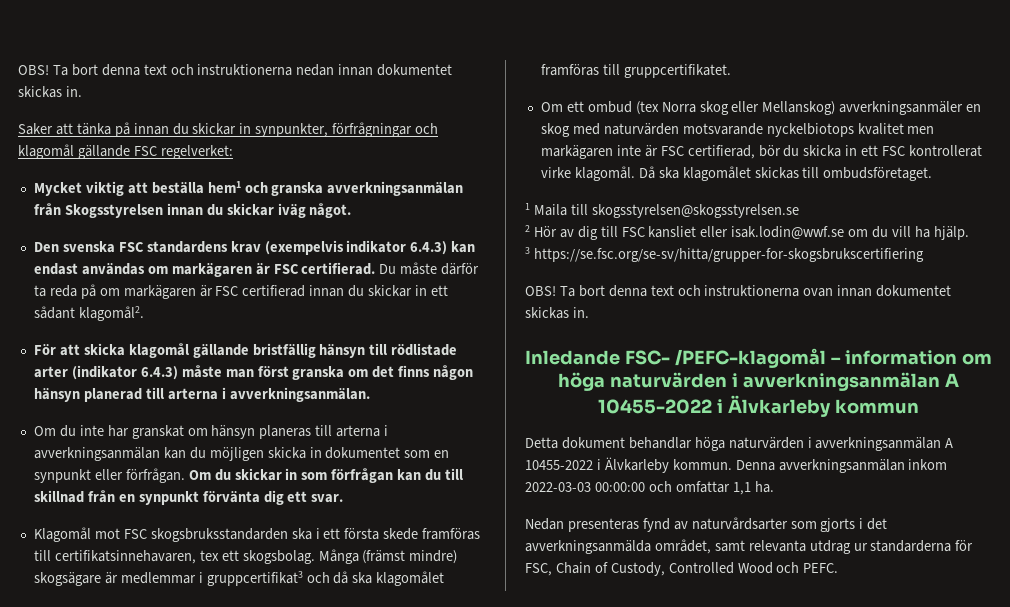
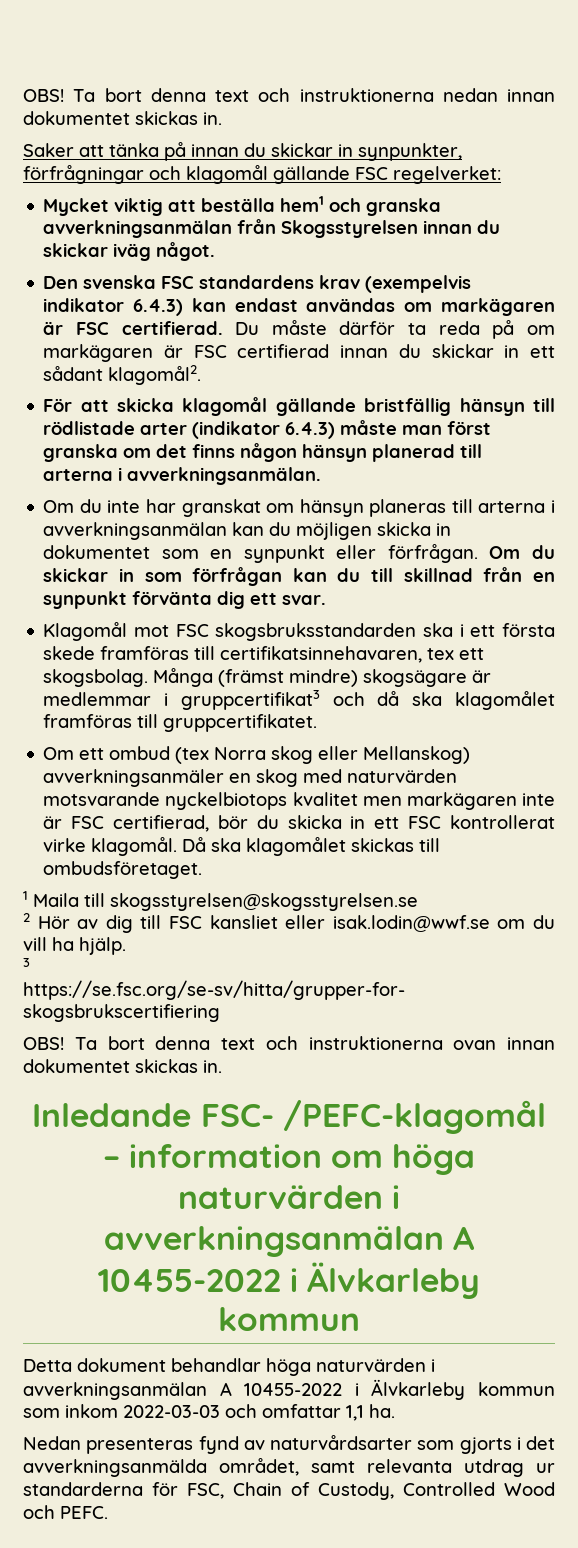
[672,459,905,473] kommun. Denna avverkningsanmälan -> [478,1382,555,1396] [23,1408,60,1418] kommun som
[594,482,645,492] 00:00:00 -> (220, 1411) none

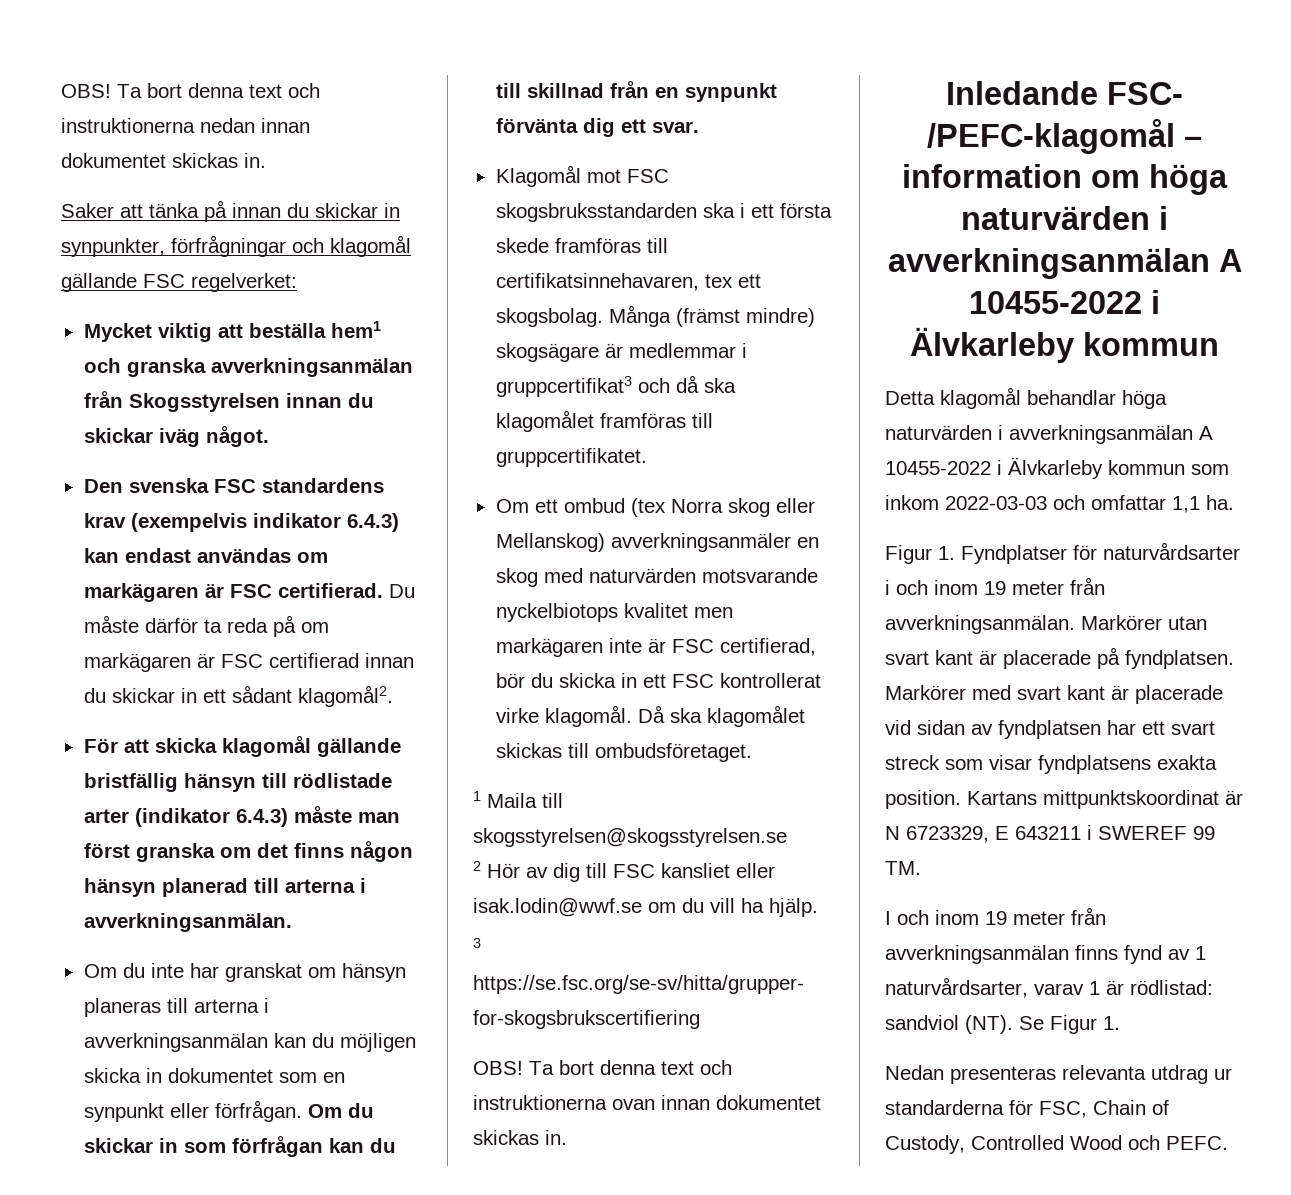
[77,1358,166,1372] dokument -> [940,387,1021,409] klagomål
[23,1435,555,1454] [23,1458,355,1477] Nedan presenteras fynd av naturvårdsarter som gjorts i det avverkningsanmälda området, samt -> [885,542,1240,564] [885,577,1105,595] [885,615,1207,634] [885,647,1234,669] [885,685,1223,704] [885,720,1215,739] [885,755,1217,774] [885,790,1243,809] [885,825,1215,843] [885,861,921,875] [885,907,1106,925] [885,945,1206,964] [885,977,1213,998] [885,1015,1120,1034] [885,1065,1056,1084] Figur 1. Fyndplatser för naturvårdsarter i och inom 19 meter från avverkningsanmälan. Markörer utan svart kant är placerade på fyndplatsen. Markörer med svart kant är placerade vid sidan av fyndplatsen har ett svart streck som visar fyndplatsens exakta position. Kartans mittpunktskoordinat är N 6723329, E 643211 i SWEREF 99 TM. // I och inom 19 meter från avverkningsanmälan finns fynd av 1 naturvårdsarter, varav 1 är rödlistad: sandviol (NT). Se Figur 1. // Nedan presenteras

